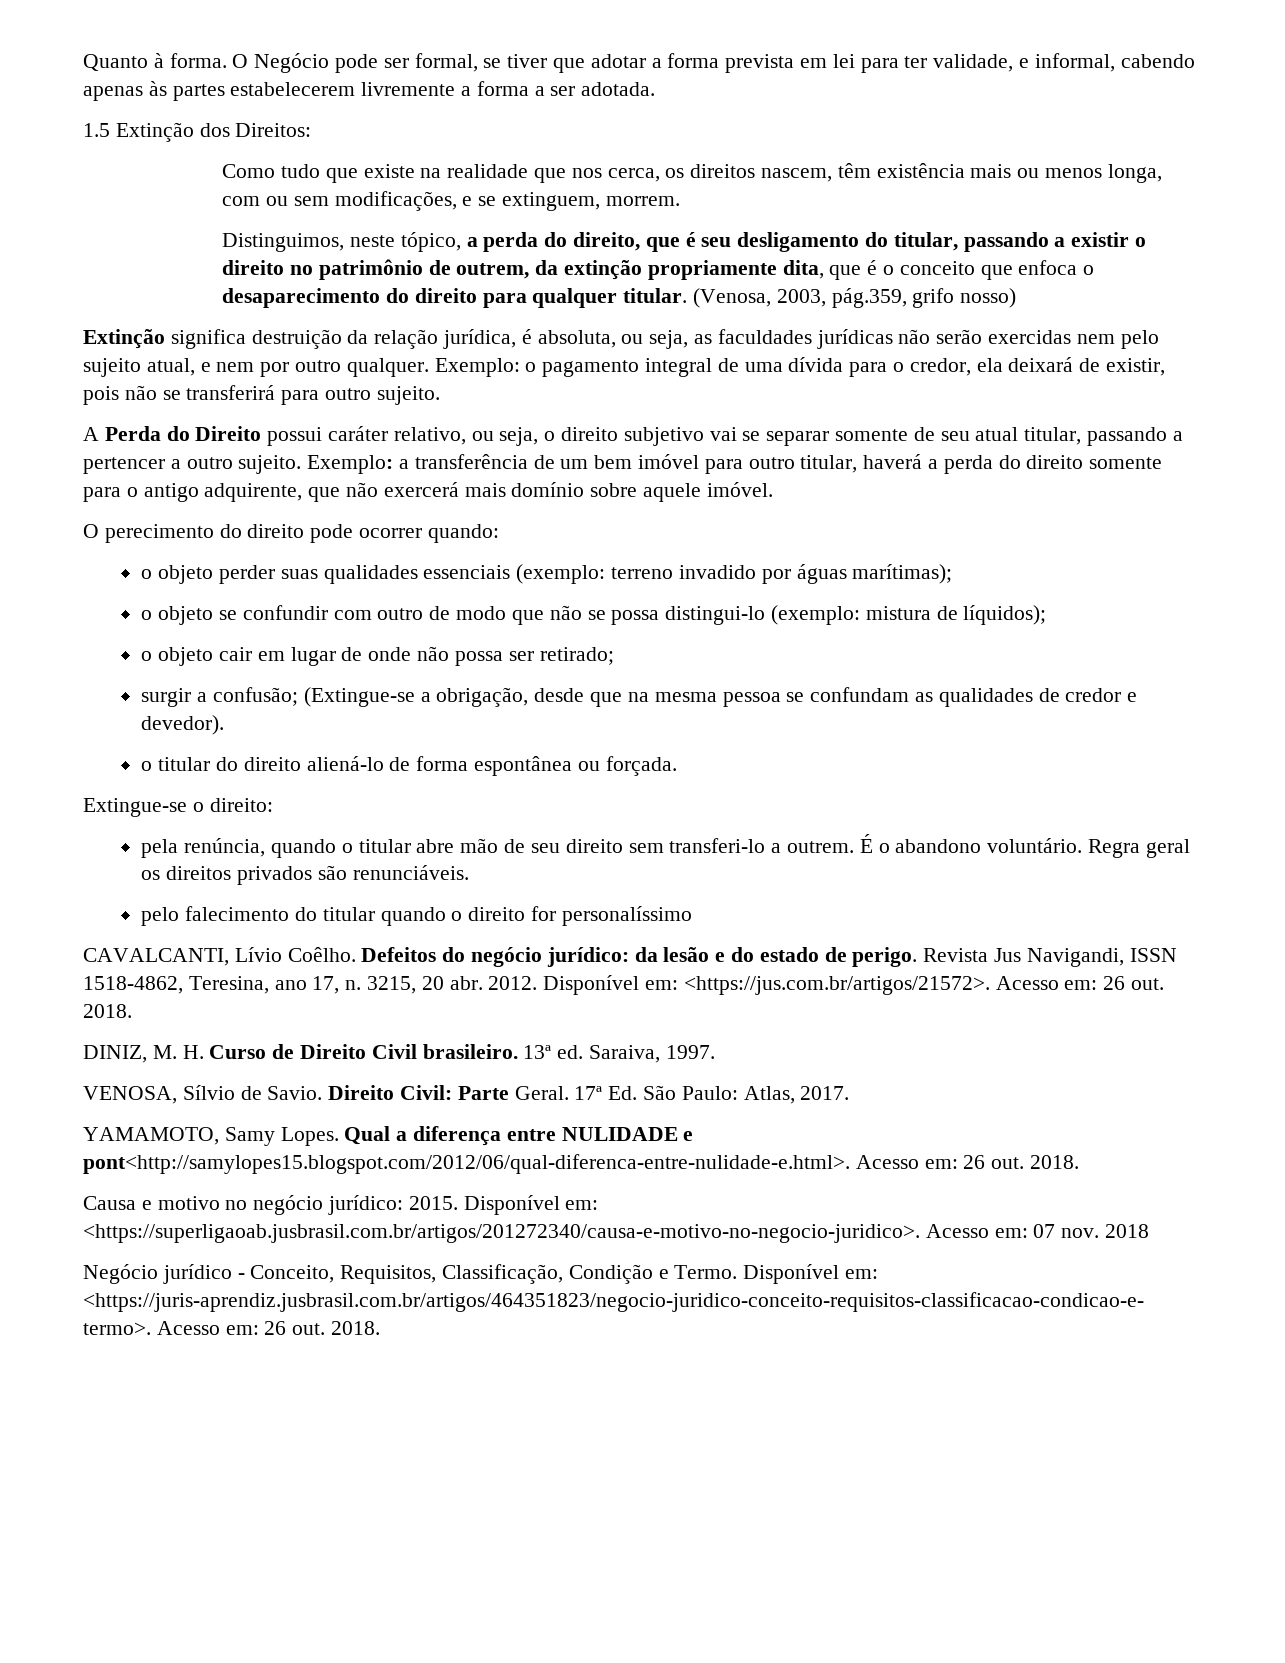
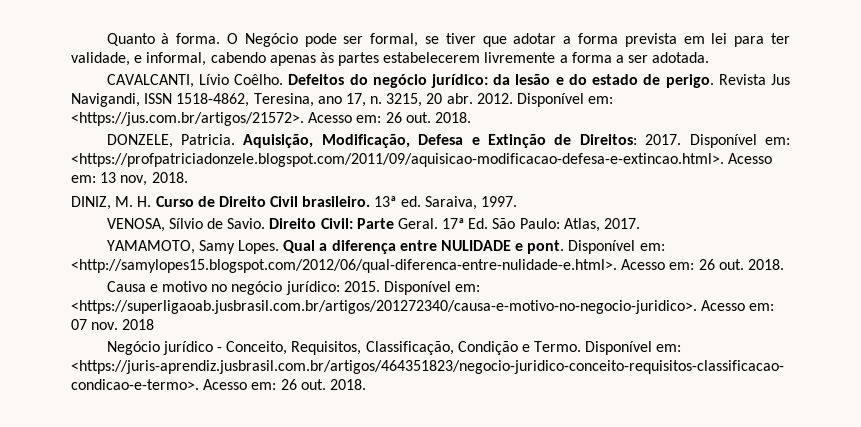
[83,122,312,142] [222,163,1162,183] [222,191,680,211] [222,232,1147,252] [222,259,1095,280] [222,288,1017,308] [83,329,1159,349] [83,357,1166,377] [83,385,440,405] [83,426,1183,446] [83,454,1163,474] [83,482,773,502] [83,524,499,543] [141,564,953,584] [141,605,1047,625] [141,646,614,666] [141,687,1138,707] [141,715,225,735] [141,756,677,776] [83,798,273,817] [141,834,1190,858] [141,865,469,885] [141,906,692,926] // 1.5 Extinção dos Direitos: // Como tudo que existe na realidade que nos cerca, os direitos nascem, têm existência mais ou menos longa, com ou sem modificações, e se extinguem, morrem. // Distinguimos, neste tópico, a perda do direito, que é seu desligamento do titular, passando a existir o direito no patrimônio de outrem, da extinção propriamente dita, que é o conceito que enfoca o desaparecimento do direito para qualquer titular. (Venosa, 2003, pág.359, grifo nosso) // Extinção significa destruição da relação jurídica, é absoluta, ou seja, as faculdades jurídicas não serão exercidas nem pelo sujeito atual, e nem por outro qualquer. Exemplo: o pagamento integral de uma dívida para o credor, ela deixará de existir, pois não se transferirá para outro sujeito. // A Perda do Direito possui caráter relativo, ou seja, o direito subjetivo vai se separar somente de seu atual titular, passando a pertencer a outro sujeito. Exemplo: a transferência de um bem imóvel para outro titular, haverá a perda do direito somente para o antigo adquirente, que não exercerá mais domínio sobre aquele imóvel. // O perecimento do direito pode ocorrer quando: // o objeto perder suas qualidades essenciais (exemplo: terreno invadido por águas marítimas); // o objeto se confundir com outro de modo que não se possa distingui-lo (exemplo: mistura de líquidos); // o objeto cair em lugar de onde não possa ser retirado; // surgir a confusão; (Extingue-se a obrigação, desde que na mesma pessoa se confundam as qualidades de credor e devedor). // o titular do direito aliená-lo de forma espontânea ou forçada. // Extingue-se o direito: // pela renúncia, quando o titular abre mão de seu direito sem transferi-lo a outrem. É o abandono voluntário. Regra geral os direitos privados são renunciáveis. // pelo falecimento do titular quando o direito for personalíssimo -> (710, 57) none
(132, 1011) none -> [106,134,790,148] [71,153,773,167] [71,172,188,186] // DONZELE, Patricia. Aquisição, Modificação, Defesa e Extinção de Direitos: 2017. Disponível em: <https://profpatriciadonzele.blogspot.com/2011/09/aquisicao-modificacao-defesa-e-extincao.html>. Acesso em: 13 nov, 2018.
[83,1154,850,1174] pont<http://samylopes15.blogspot.com/2012/06/qual-diferenca-entre-nulidade-e.html>. -> [527,240,665,254] [71,259,617,273] pont. Disponível em: <http://samylopes15.blogspot.com/2012/06/qual-diferenca-entre-nulidade-e.html>.

